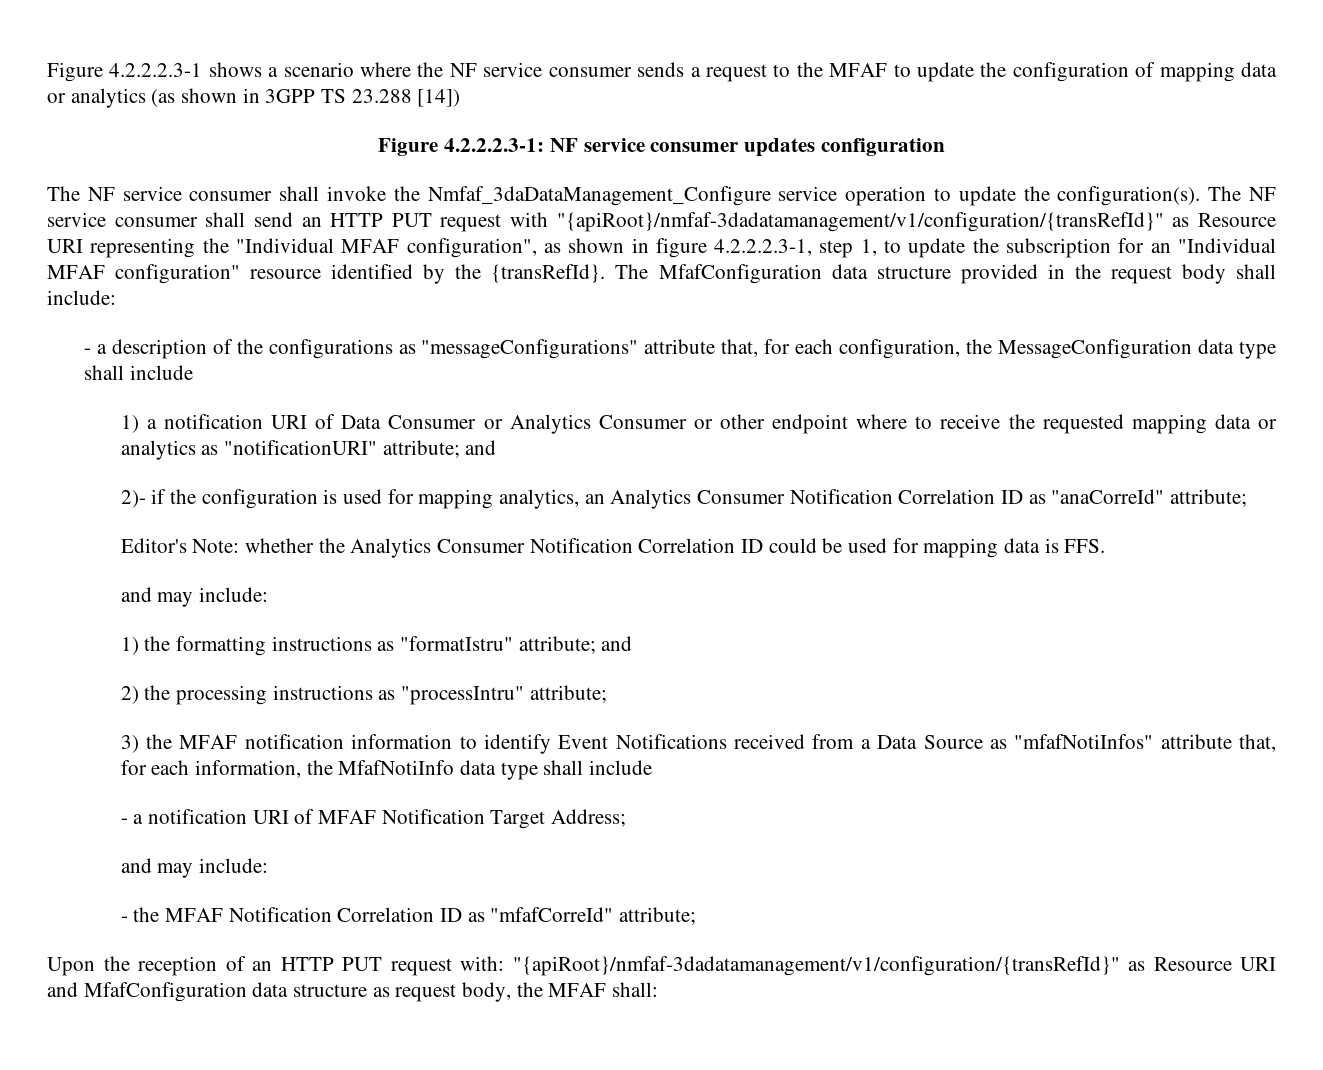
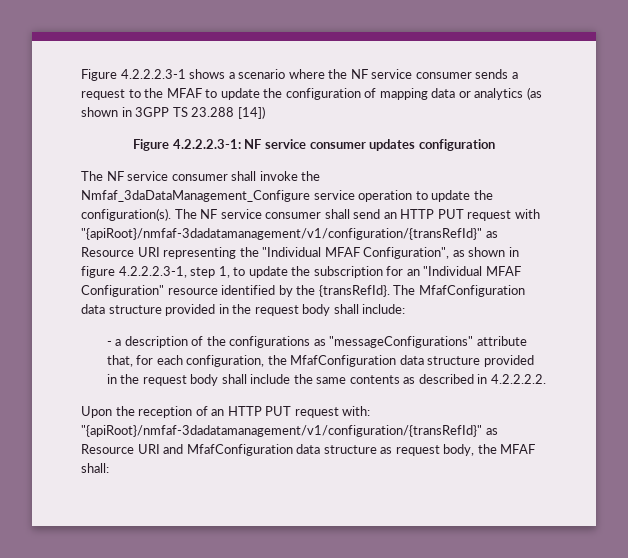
[406,238,537,258] configuration", -> [363,247,450,259] Configuration",
[115,264,241,284] configuration" -> [81,285,164,297] Configuration"
[998,339,1276,359] [83,365,193,380] [120,414,1277,434] [120,440,497,460] [120,489,1248,509] [120,538,1106,558] [120,587,269,607] [120,636,633,656] [120,685,607,705] [120,734,1276,754] [120,760,653,780] [120,809,627,829] [120,858,269,878] [120,907,697,925] MessageConfiguration data type shall include // 1) a notification URI of Data Consumer or Analytics Consumer or other endpoint where to receive the requested mapping data or analytics as "notificationURI" attribute; and // 2)- if the configuration is used for mapping analytics, an Analytics Consumer Notification Correlation ID as "anaCorreId" attribute; // Editor's Note: whether the Analytics Consumer Notification Correlation ID could be used for mapping data is FFS. // and may include: // 1) the formatting instructions as "formatIstru" attribute; and // 2) the processing instructions as "processIntru" attribute; // 3) the MFAF notification information to identify Event Notifications received from a Data Source as "mfafNotiInfos" attribute that, for each information, the MfafNotiInfo data type shall include // - a notification URI of MFAF Notification Target Address; // and may include: // - the MFAF Notification Correlation ID as "mfafCorreId" attribute; -> [290,355,534,367] [106,374,546,386] MfafConfiguration data structure provided in the request body shall include the same contents as described in 4.2.2.2.2.

